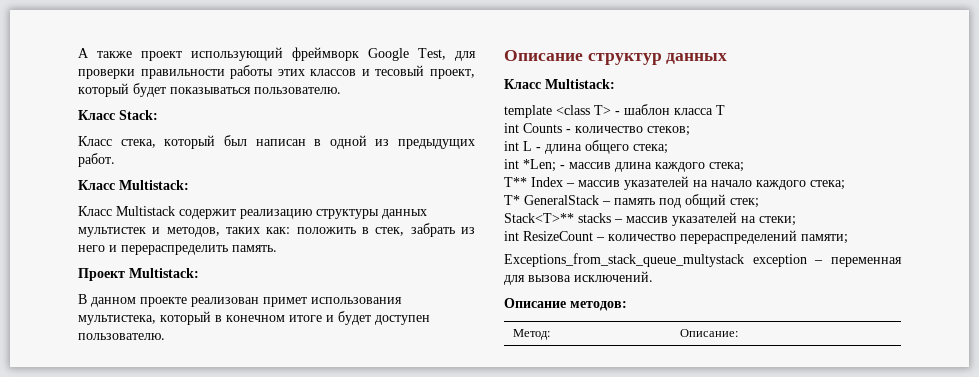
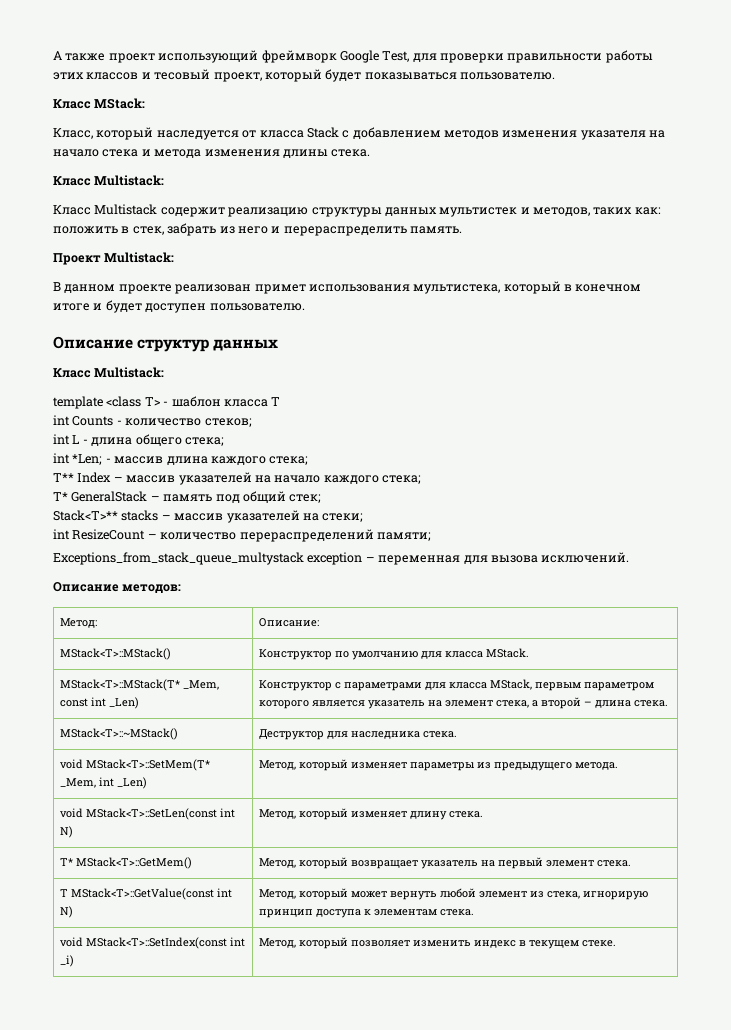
[119,110,158,120] [78,135,475,149] [78,153,115,167] Stack: // Класс стека, который был написан в одной из предыдущих работ. -> [94,98,146,109] [53,127,666,140] [53,149,371,158] MStack: // Класс, который наследуется от класса Stack с добавлением методов изменения указателя на начало стека и метода изменения длины стека.
(739, 333) none -> [59,648,171,660] [258,648,529,660] [59,679,219,691] [59,697,139,709] [258,679,654,691] [258,697,668,709] [59,728,178,740] [258,729,457,740] [59,759,210,771] [59,777,147,789] [258,759,618,771] [59,808,235,820] [59,826,73,838] [258,808,483,820] [59,857,192,869] [258,857,631,869] [59,888,232,900] [59,906,73,918] [258,888,648,900] [258,909,474,918] [59,937,245,949] [59,955,74,967] [258,937,616,949] // MStack<T>::MStack() | Конструктор по умолчанию для класса MStack. // MStack<T>::MStack(T* _Mem, const int _Len) | Конструктор с параметрами для класса MStack, первым параметром которого является указатель на элемент стека, а второй – длина стека. // MStack<T>::~MStack() | Деструктор для наследника стека. // void MStack<T>::SetMem(T* _Mem, int _Len) | Метод, который изменяет параметры из предыдущего метода. // void MStack<T>::SetLen(const int N) | Метод, который изменяет длину стека. // T* MStack<T>::GetMem() | Метод, который возвращает указатель на первый элемент стека. // T MStack<T>::GetValue(const int N) | Метод, который может вернуть любой элемент из стека, игнорирую принцип доступа к элементам стека. // void MStack<T>::SetIndex(const int _i) | Метод, который позволяет изменить индекс в текущем стеке.

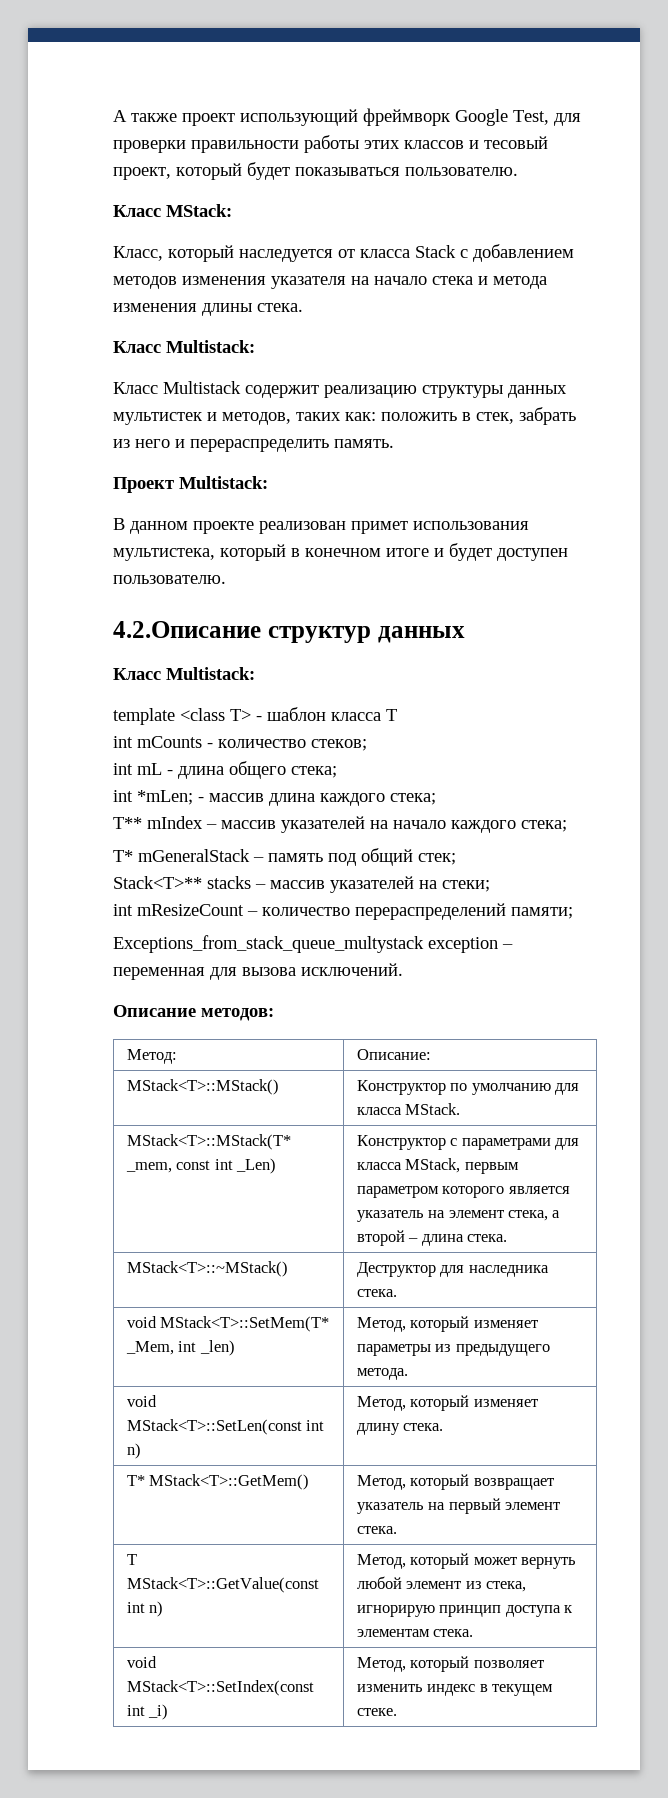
[53,336,133,349] Описание -> [113,621,261,638] 4.2.Описание
[72,416,114,426] Counts -> [137,736,202,748] mCounts
[72,435,80,444] L -> [137,763,162,775] mL
[72,454,103,465] *Len; -> [137,790,193,805] *mLen;
[77,472,112,483] Index -> [147,816,203,829] mIndex
[71,491,148,502] GeneralStack -> [138,849,250,862] mGeneralStack
[72,529,146,540] ResizeCount -> [137,904,244,916] mResizeCount
[182,680,219,690] _Mem, -> [125,1162,172,1173] _mem,
[116,777,147,789] _Len) -> [199,1340,235,1356] _len)
[59,826,73,838] N) -> [126,1443,141,1459] n)
[59,906,73,918] N) -> [149,1601,164,1617] n)

